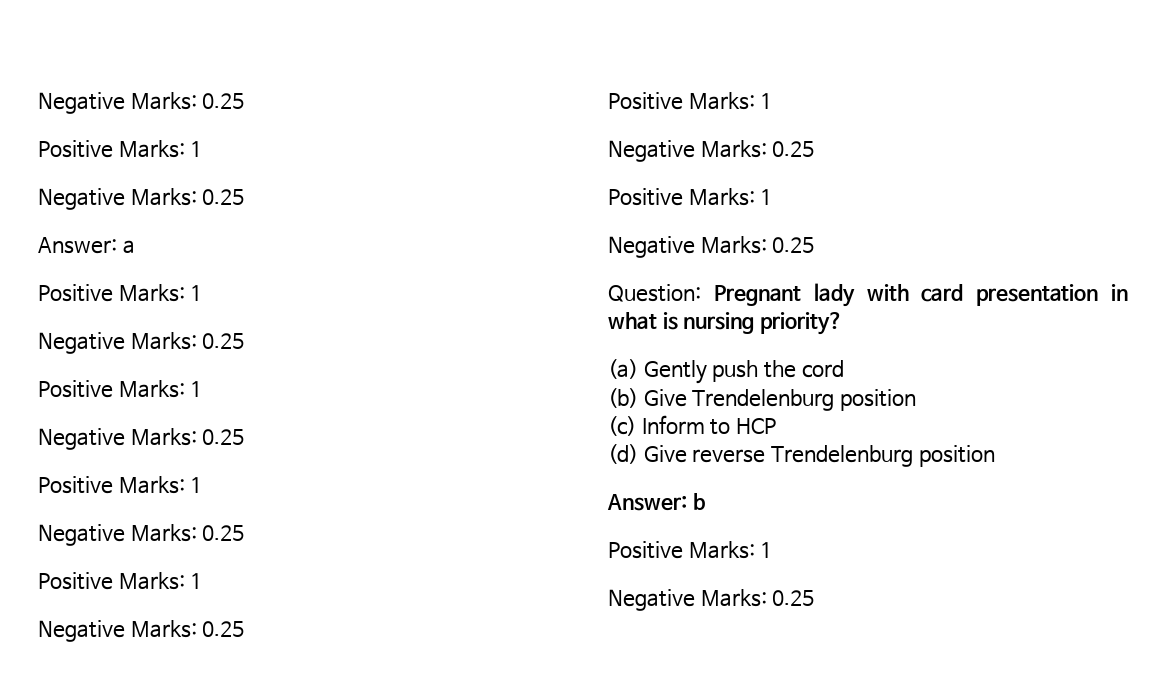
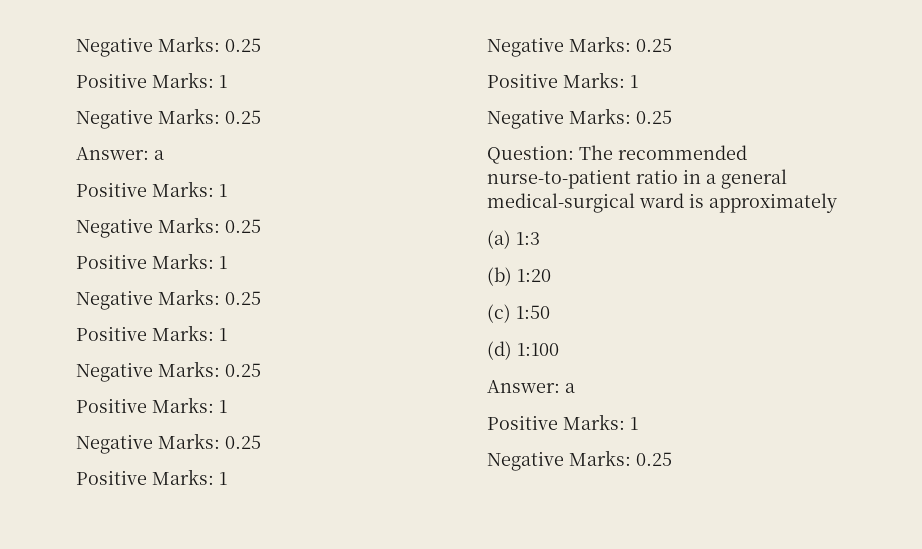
[713,283,1128,307] [608,312,843,335] [608,359,844,384] [608,388,916,411] [608,415,777,436] [608,444,995,467] [607,493,705,511] Pregnant lady with card presentation in what is nursing priority? // (a) Gently push the cord // (b) Give Trendelenburg position // (c) Inform to HCP // (d) Give reverse Trendelenburg position // Answer: b -> [579,145,747,160] [487,169,787,189] [487,193,837,213] [487,230,540,249] [487,267,551,286] [487,304,550,323] [487,341,559,360] [487,380,575,393] The recommended nurse-to-patient ratio in a general medical-surgical ward is approximately // (a) 1:3 // (b) 1:20 // (c) 1:50 // (d) 1:100 // Answer: a

